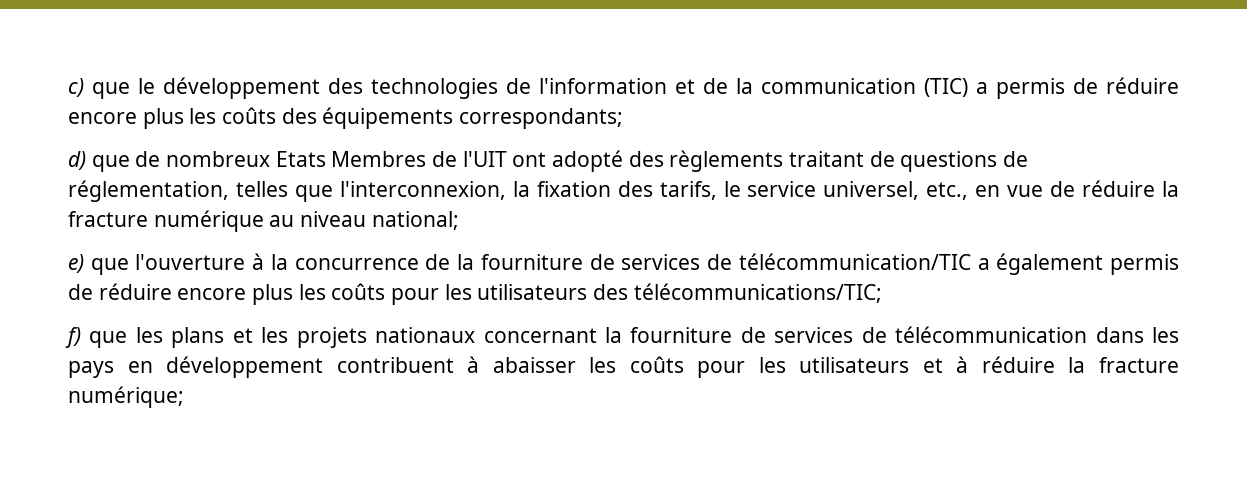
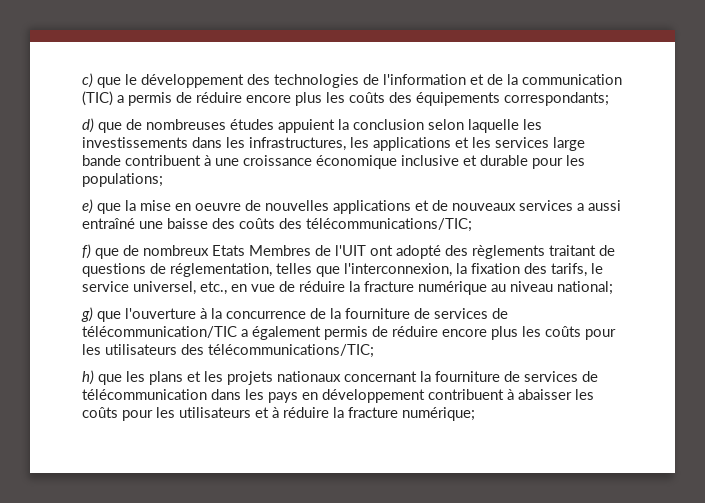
(161, 159) none -> [146,119,542,133] [82,137,585,151] [82,155,585,169] [82,173,163,187] [82,199,621,214] [82,218,472,232] [82,244,139,259] nombreuses études appuient la conclusion selon laquelle les investissements dans les infrastructures, les applications et les services large bande contribuent à une croissance économique inclusive et durable pour les populations; // e) que la mise en oeuvre de nouvelles applications et de nouveaux services a aussi entraîné une baisse des coûts des télécommunications/TIC; // f) que de
[68,254,84,273] e) -> [81,307,93,322] g)
[65,327,81,348] f) -> [82,370,94,385] h)

